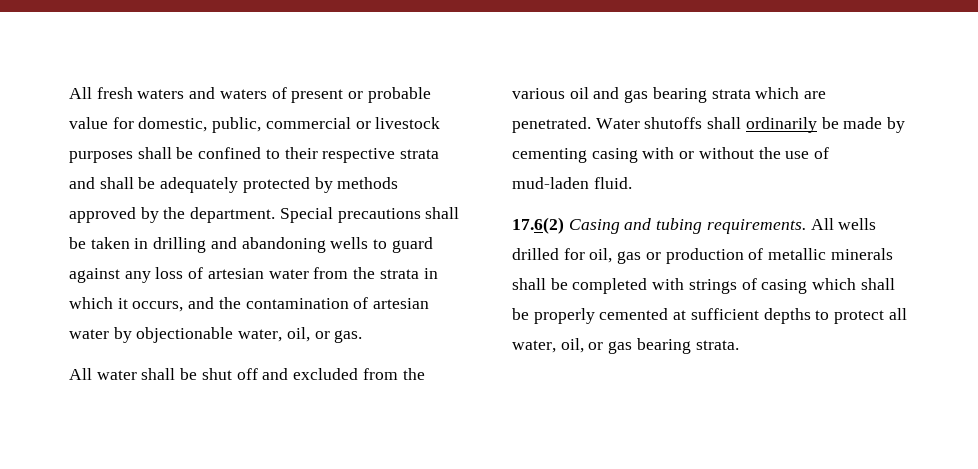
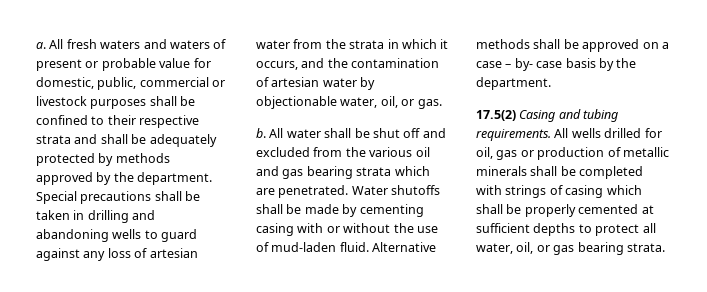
(69, 93) none -> [36,42,46,49] a.
(363, 336) none -> [256,128,266,138] b.
[745,117,817,133] ordinarily -> (283, 209) none
[512,217,564,234] // 17.6(2) -> [372,242,437,252] [476,39,669,52] [476,58,637,71] [476,77,551,90] [476,110,516,121] Alternative methods shall be approved on a case – by- case basis by the department. // 17.5(2)

